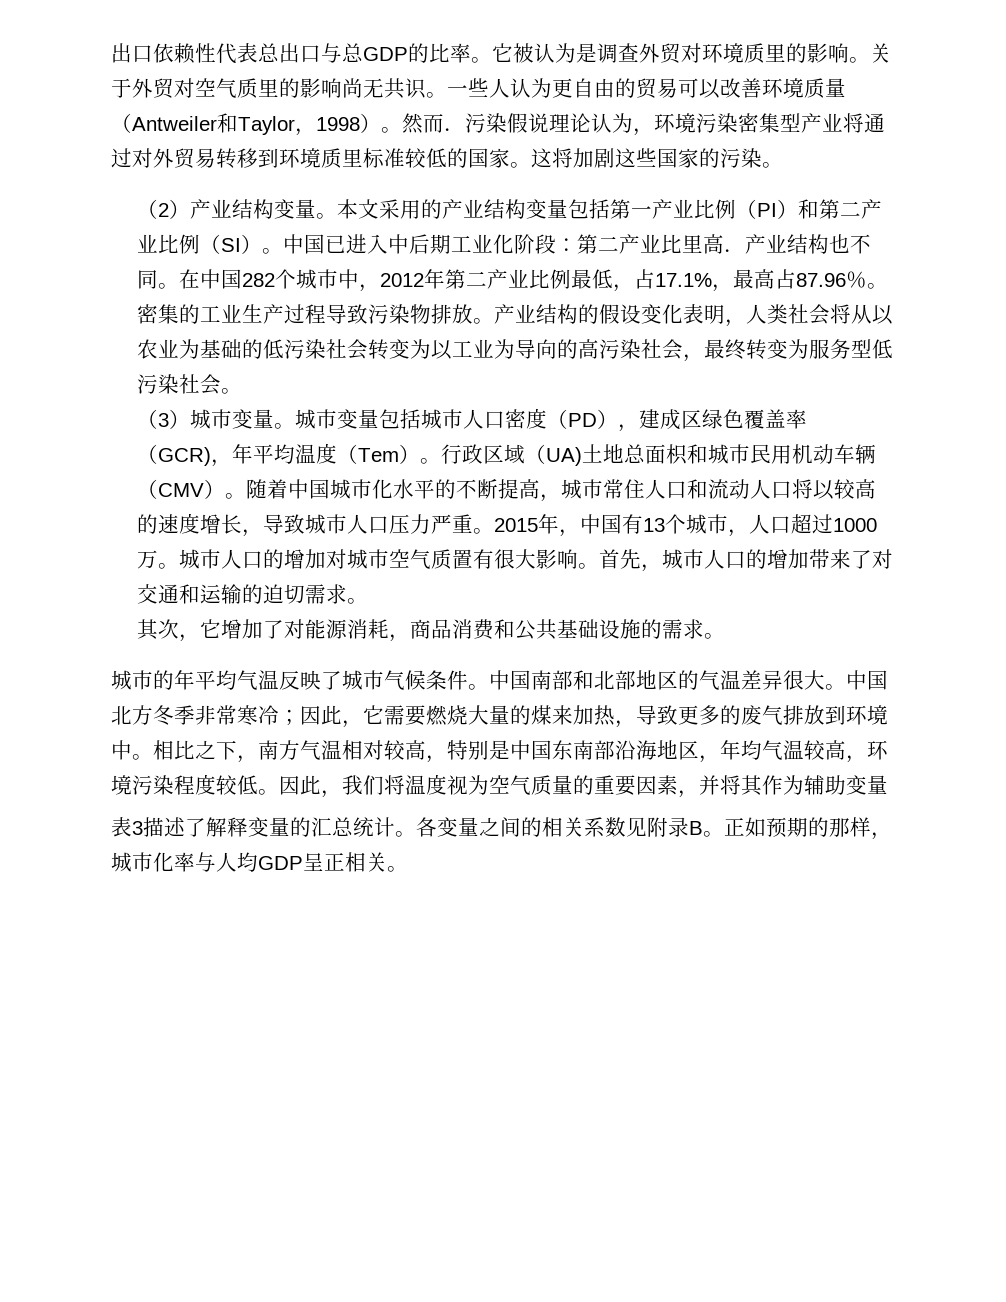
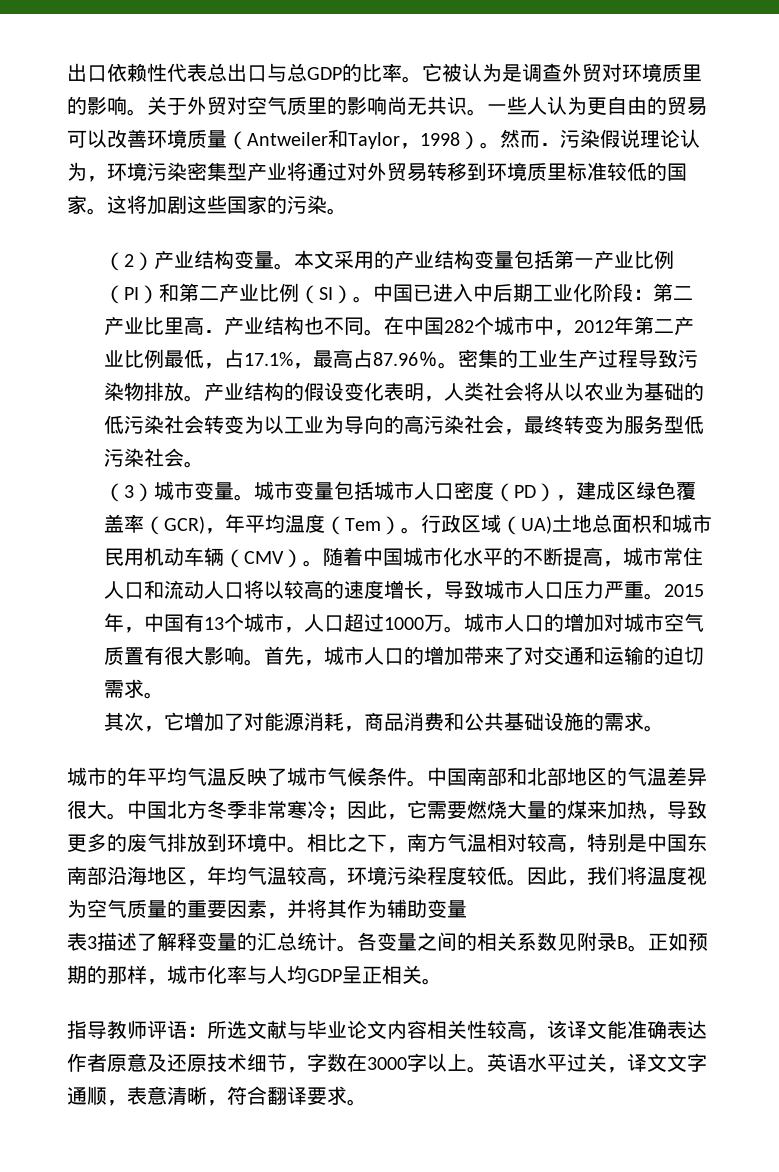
(408, 869) none -> [67,1020,707,1040] [67,1053,707,1073] [67,1086,367,1106] // 指导教师评语：所选文献与毕业论文内容相关性较高，该译文能准确表达作者原意及还原技术细节，字数在3000字以上。英语水平过关，译文文字通顺，表意清晰，符合翻译要求。

